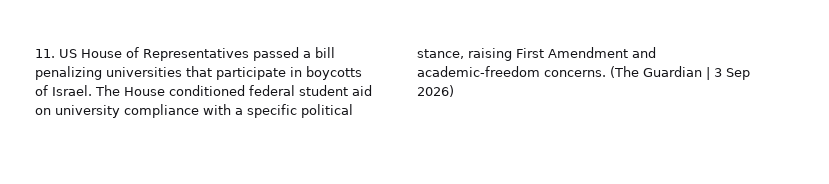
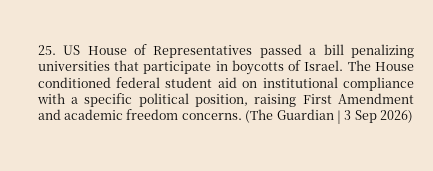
[35,49,56,58] 11. -> [37,45,56,55] 25.
[55,105,121,118] university -> [262,77,338,88] institutional
[417,49,465,59] stance, -> [195,94,249,107] position,
[417,66,541,77] academic-freedom -> [64,109,179,120] academic freedom

